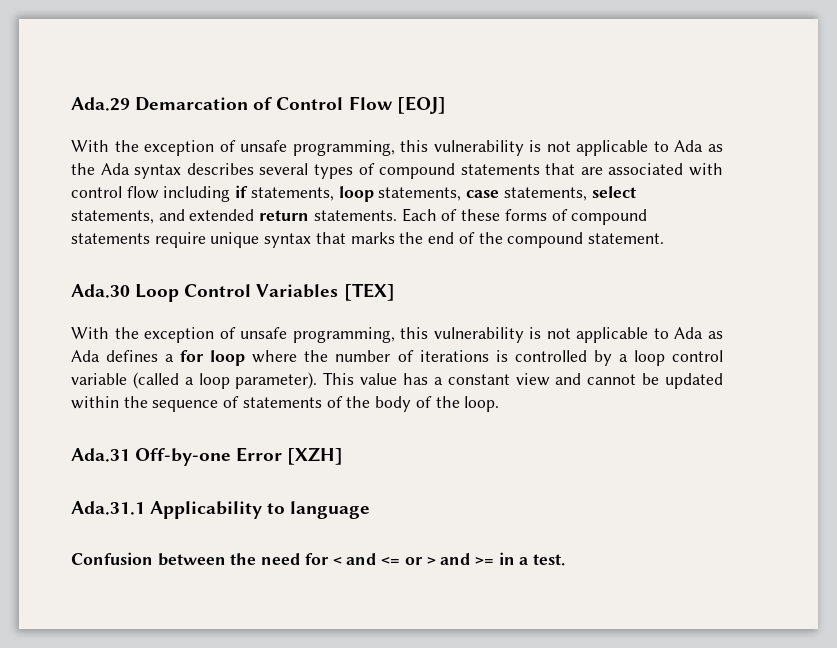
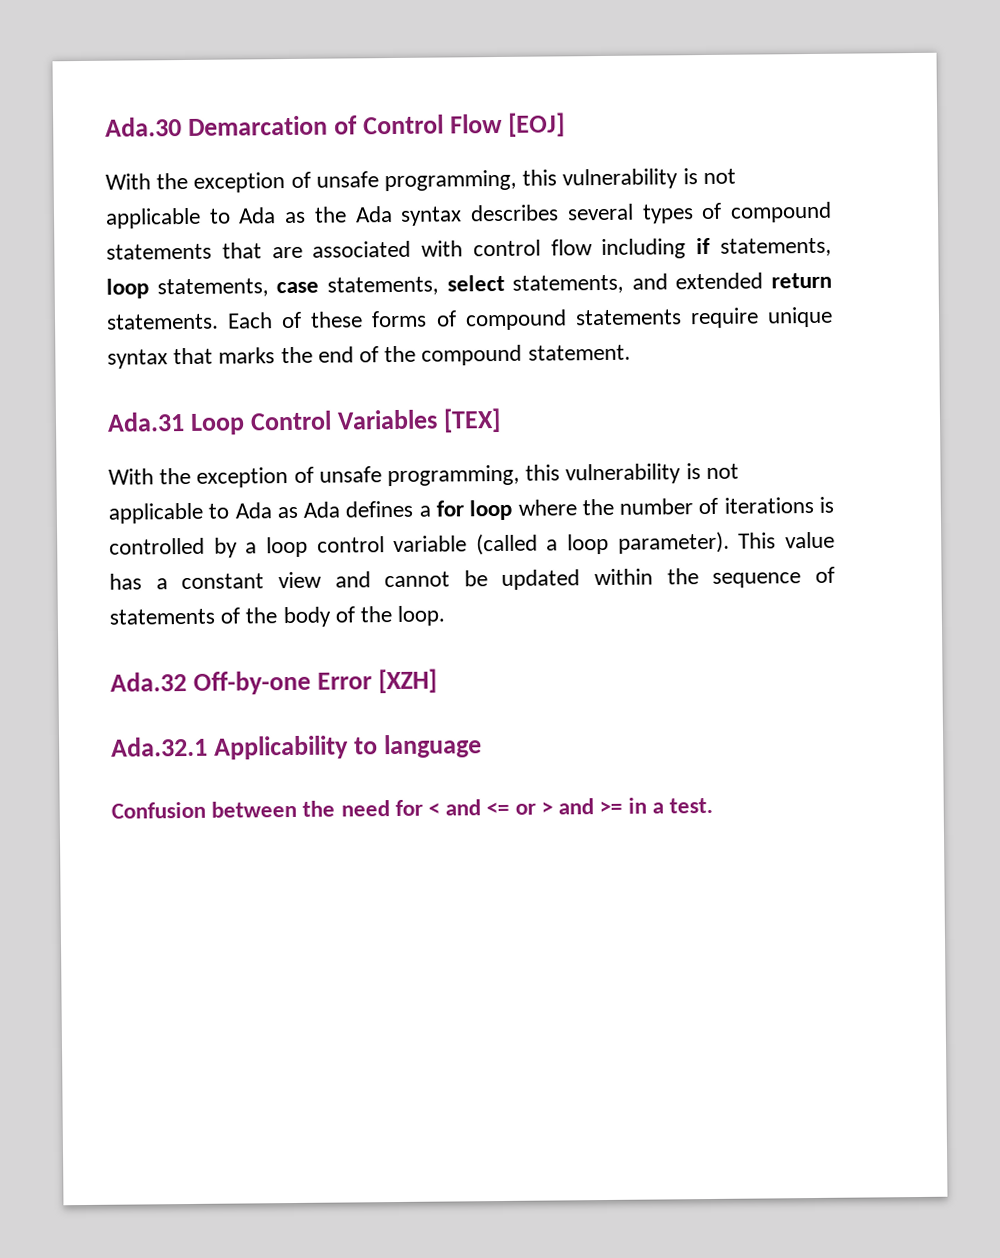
[71,97,130,111] Ada.29 -> [105,117,182,137] Ada.30
[71,284,130,298] Ada.30 -> [107,412,185,432] Ada.31
[71,448,130,462] Ada.31 -> [110,672,187,692] Ada.32
[71,501,145,515] Ada.31.1 -> [111,736,208,757] Ada.32.1

